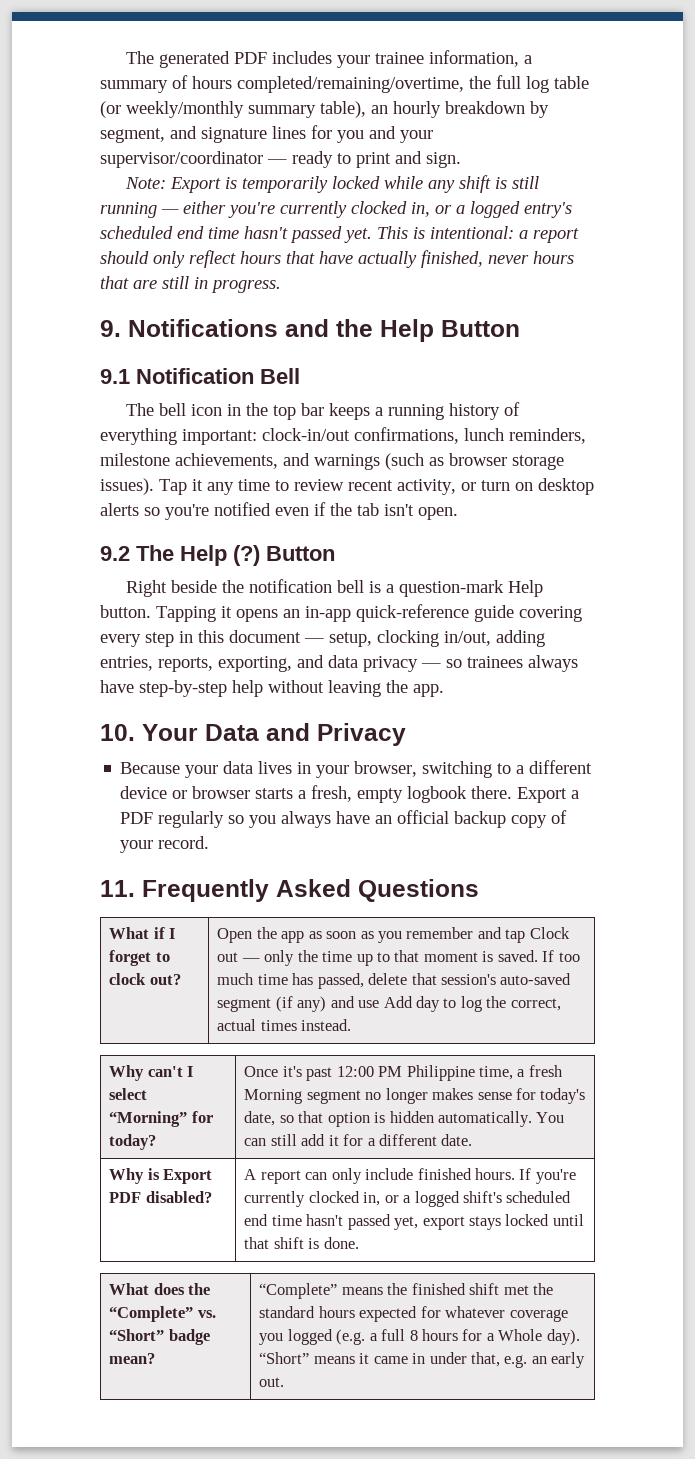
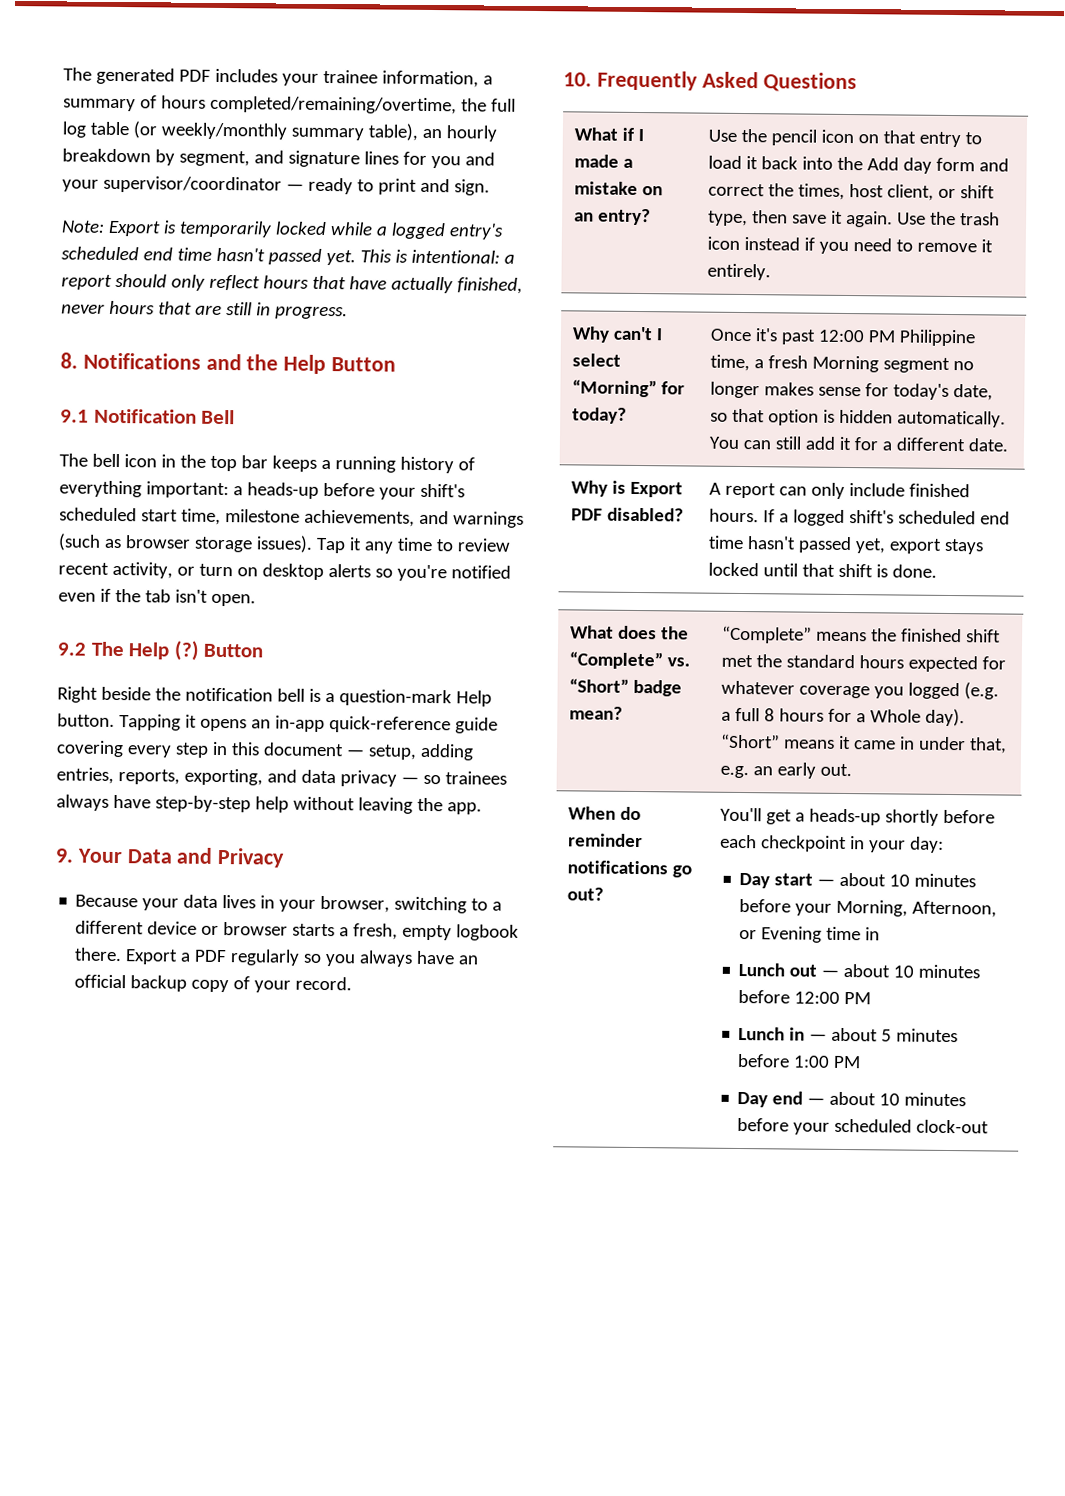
[428,175,540,193] [100,201,452,218] any shift is still running — either you're currently clocked in, or -> (373, 229) none
[100,320,121,337] 9. -> [60,352,78,369] 8.
[262,427,586,444] clock-in/out confirmations, lunch reminders, -> [232,482,465,500] [59,507,221,525] a heads-up before your shift's scheduled start time,
[377,630,491,647] clocking in/out, -> (417, 752) none
[100,724,135,741] 10. -> [55,848,74,863] 9.
[100,880,135,897] 11. -> [563,72,592,87] 10.
[109,950,170,966] [109,973,181,985] [217,927,570,943] [217,950,580,966] [217,973,572,989] [217,996,561,1012] [217,1019,352,1031] forget to clock out? | Open the app as soon as you remember and tap Clock out — only the time up to that moment is saved. If too much time has passed, delete that session's auto-saved segment (if any) and use Add day to log the correct, actual times instead. -> [573,154,633,168] [573,181,663,196] [573,208,651,226] [707,128,982,148] [707,155,1009,174] [707,183,995,201] [707,210,1000,228] [706,236,993,255] [706,263,771,281] made a mistake on an entry? | Use the pencil icon on that entry to load it back into the Add day form and correct the times, host client, or shift type, then save it again. Use the trash icon instead if you need to remove it entirely.
[535,1169,576,1184] [244,1191,399,1207] you're currently clocked in, or -> (775, 516) none
(285, 1382) none -> [567,806,641,821] [567,833,643,848] [566,860,692,878] [566,887,604,901] [719,807,995,826] [719,834,944,853] [739,872,977,889] [739,898,998,918] [739,926,881,943] [738,962,981,979] [738,989,872,1005] [738,1026,959,1043] [737,1053,862,1069] [737,1091,967,1108] [737,1117,990,1135] // When do reminder notifications go out? | You'll get a heads-up shortly before each checkpoint in your day: // Day start — about 10 minutes before your Morning, Afternoon, or Evening time in // Lunch out — about 10 minutes before 12:00 PM // Lunch in — about 5 minutes before 1:00 PM // Day end — about 10 minutes before your scheduled clock-out

